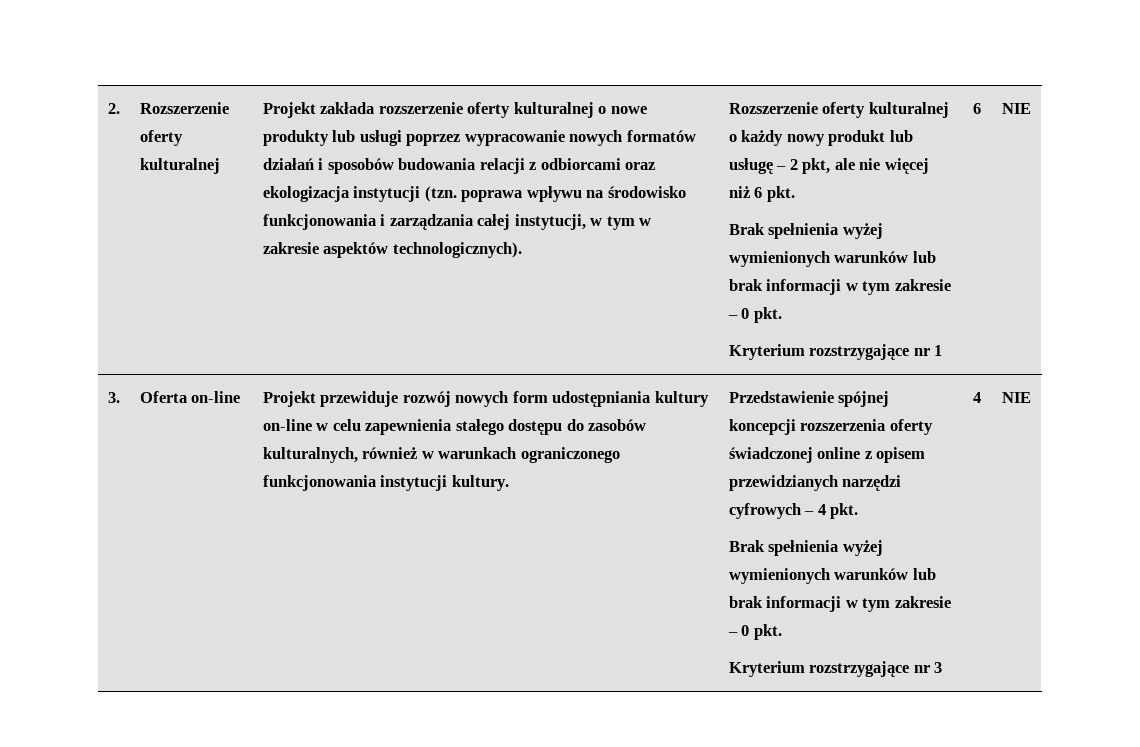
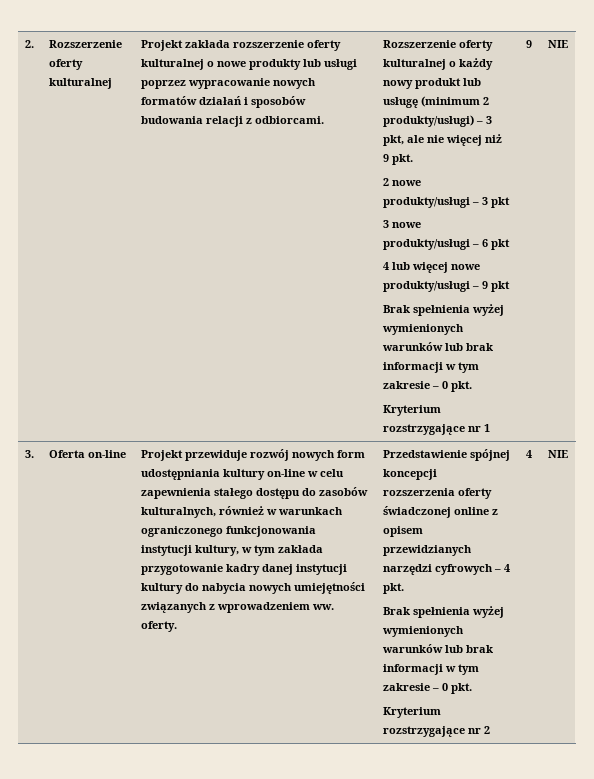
[540,158,656,170] [262,186,686,202] [262,214,652,230] [262,242,522,258] odbiorcami oraz ekologizacja instytucji (tzn. poprawa wpływu na środowisko funkcjonowania i zarządzania całej instytucji, w tym w zakresie aspektów technologicznych). -> [255,116,325,124] odbiorcami.
[776,159,798,170] – 2 -> [421,96,490,107] [383,115,493,127] (minimum 2 produkty/usługi) – 3
[754,186,795,202] 6 pkt. -> [383,154,414,165] [383,178,422,186] [383,197,511,208] [383,220,422,228] [383,239,511,250] [383,262,481,273] [383,281,511,292] 9 pkt. // 2 nowe produkty/usługi – 3 pkt // 3 nowe produkty/usługi – 6 pkt // 4 lub więcej nowe produkty/usługi – 9 pkt
[972,103,981,114] 6 -> [525,40,532,48] 9
[451,475,509,491] kultury. -> [195,545,324,556] [141,564,348,575] [141,582,366,594] [141,602,335,613] [141,621,178,632] kultury, w tym zakłada przygotowanie kadry danej instytucji kultury do nabycia nowych umiejętności związanych z wprowadzeniem ww. oferty.
[934,662,943,673] 3 -> [484,726,491,734] 2

